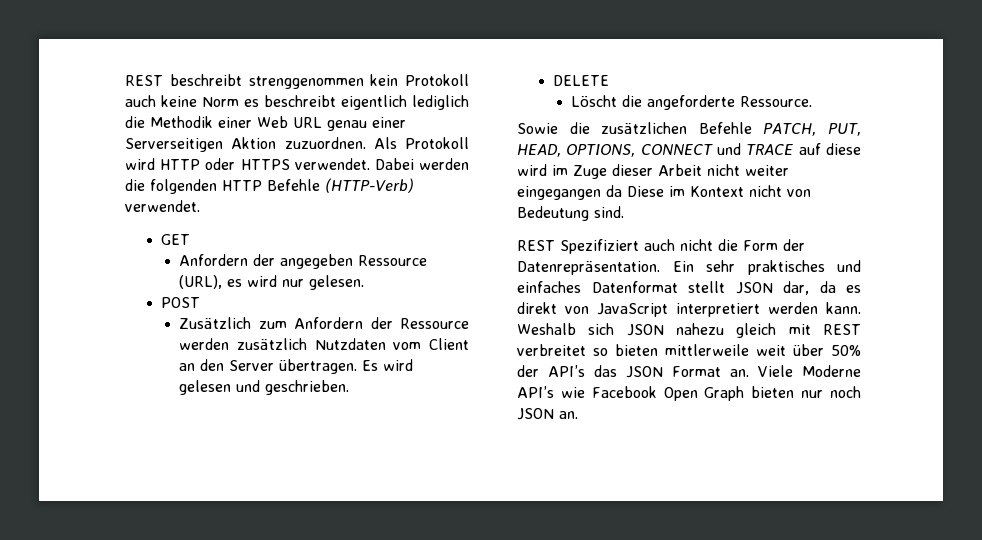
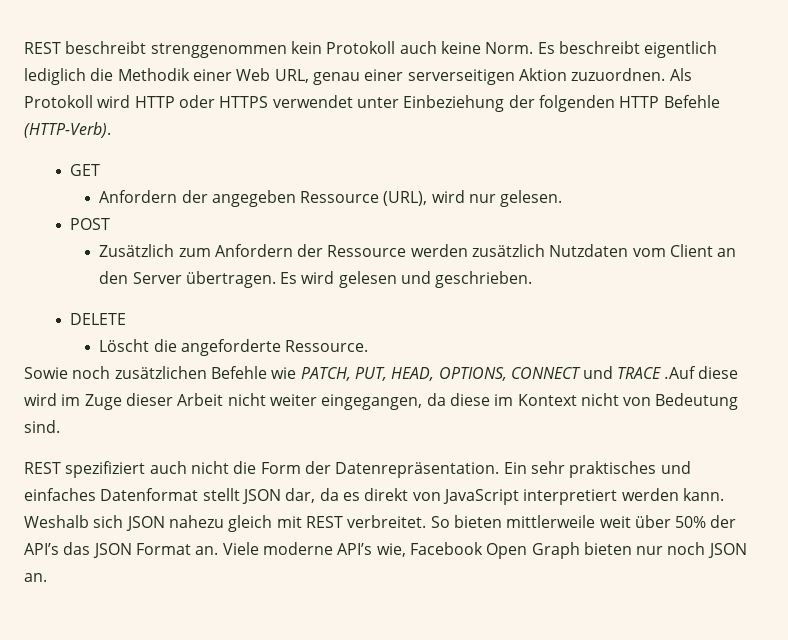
[202,97,259,107] Norm es -> [485,42,555,54] Norm. Es
[293,117,322,128] URL -> [274,69,309,83] URL,
[125,138,223,152] Serverseitigen -> [407,69,515,85] serverseitigen
[294,158,469,170] [125,179,145,191] verwendet. Dabei werden die -> [272,95,535,112] verwendet unter Einbeziehung der
[325,178,414,193] [125,200,200,212] (HTTP-Verb) verwendet. -> [24,122,111,138] (HTTP-Verb).
[227,279,243,287] es -> (428, 198) none
[569,122,590,134] die -> [72,366,111,379] noch
(752, 128) none -> [271,367,297,379] wie
[798,143,821,155] auf -> [664,366,696,379] .Auf
[517,185,664,200] eingegangen da Diese -> [321,393,490,410] eingegangen, da diese
[560,239,639,254] Spezifiziert -> [65,461,146,478] spezifiziert
[517,344,608,356] verbreitet so -> [347,515,450,528] verbreitet. So
[802,365,861,377] [517,386,585,398] Moderne API’s wie -> [262,542,406,557] moderne API’s wie,

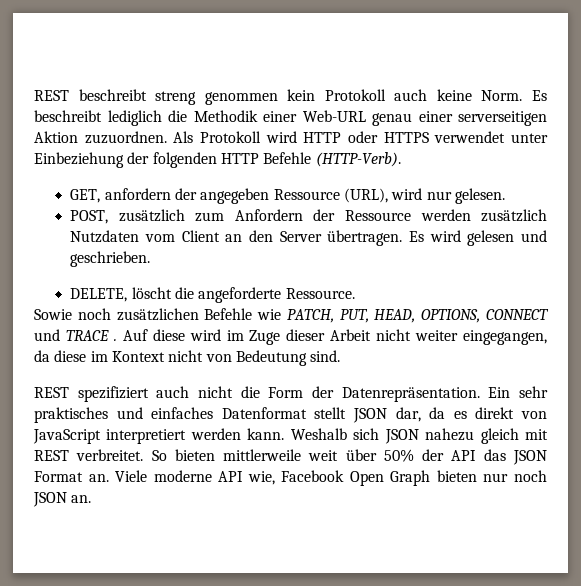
[150,43,287,58] strenggenommen -> [155,91,278,105] streng genommen
[644,41,718,58] eigentlich -> (102, 116) none
[236,68,309,83] Web URL, -> [302,110,366,122] Web-URL
[70,164,101,176] [99,190,178,203] GET // Anfordern -> [70,188,171,203] GET, anfordern
[70,218,111,230] [99,244,175,257] POST // Zusätzlich -> [70,209,185,224] POST, zusätzlich
[70,313,127,325] [99,339,150,352] DELETE // Löscht -> [70,287,172,302] DELETE, löscht
[664,366,696,379] .Auf -> [113,329,148,341] . Auf
[24,543,59,555] API’s -> [451,450,477,461] API
[337,543,373,555] API’s -> [218,471,244,482] API

